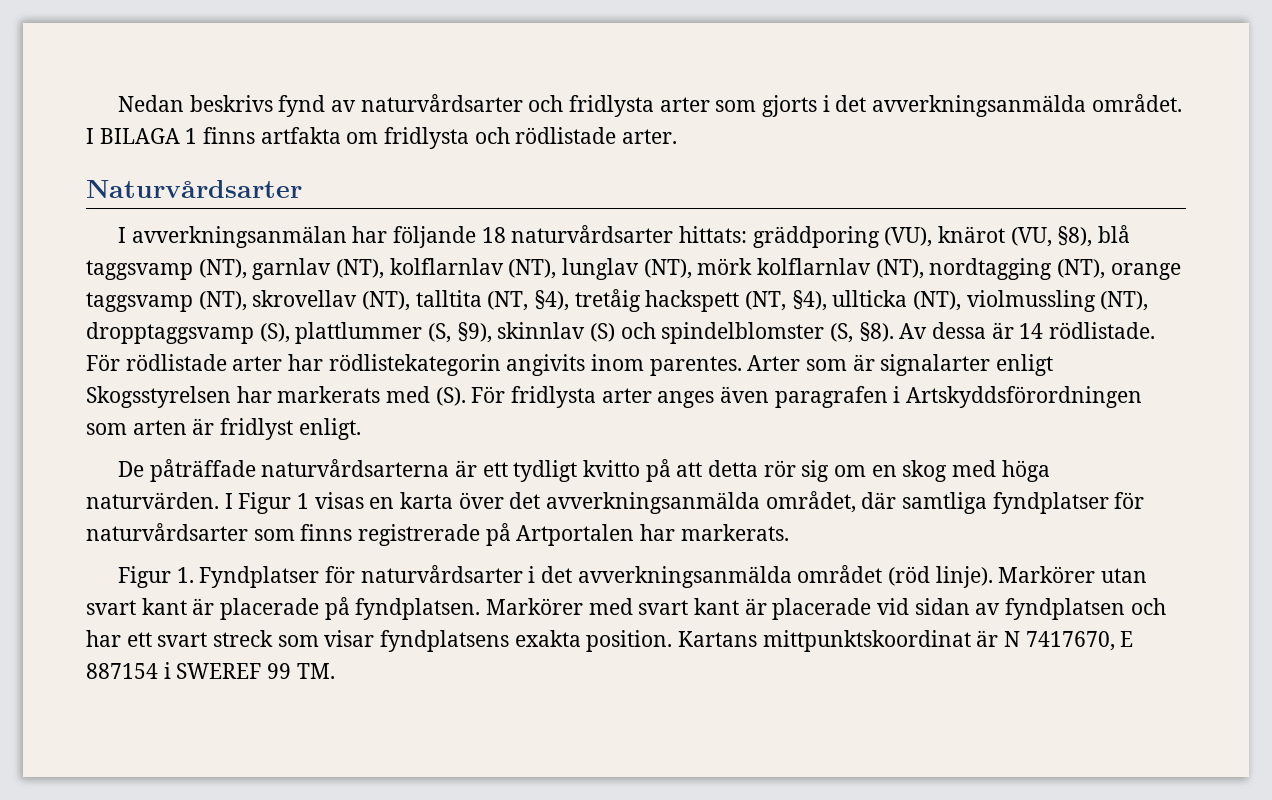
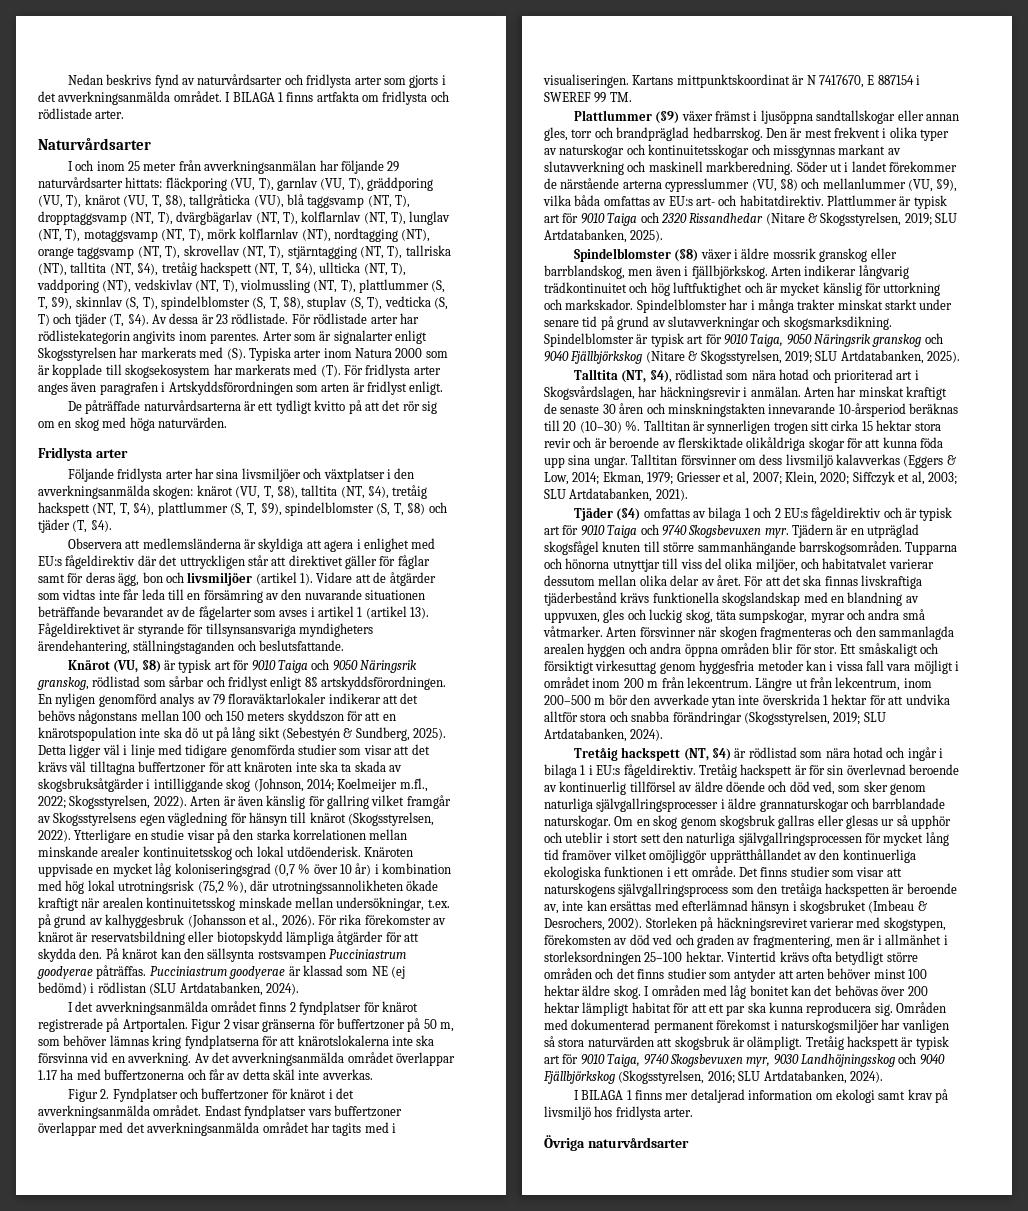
(127, 235) none -> [75,160,201,171] och inom 25 meter från
[481,227,506,243] 18 -> [387,161,400,172] 29
[752,225,1131,248] [86,258,692,280] gräddporing (VU), knärot (VU, §8), blå taggsvamp (NT), garnlav (NT), kolflarnlav (NT), lunglav (NT), -> [165,177,433,191] [38,194,411,208] [38,211,451,225] [38,229,204,242] fläckporing (VU, T), garnlav (VU, T), gräddporing (VU, T), knärot (VU, T, §8), tallgråticka (VU), blå taggsvamp (NT, T), dropptaggsvamp (NT, T), dvärgbägarlav (NT, T), kolflarnlav (NT, T), lunglav (NT, T), motaggsvamp (NT, T),
[198,290,358,311] (NT), skrovellav -> [137,245,451,259] (NT, T), skrovellav (NT, T), stjärntagging (NT, T), tallriska
(787, 301) none -> [281,263,292,276] T,
[913,290,1149,312] [86,322,452,344] (NT), violmussling (NT), dropptaggsvamp (S), plattlummer (S, -> [363,263,407,276] [37,279,446,293] [38,297,48,310] (NT, T), vaddporing (NT), vedskivlav (NT, T), violmussling (NT, T), plattlummer (S, T,
[590,322,894,344] (S) och spindelblomster (S, §8). -> [125,296,448,310] [38,313,149,327] (S, T), spindelblomster (S, T, §8), stuplav (S, T), vedticka (S, T) och tjäder (T, §4).
[1019,323,1044,339] 14 -> [216,314,228,324] 23
(466, 396) none -> [248,347,448,361] [38,364,341,378] Typiska arter inom Natura 2000 som är kopplade till skogsekosystem har markerats med (T).
[708,460,759,477] detta -> [382,400,401,411] det
[224,491,1145,514] [86,523,789,546] [118,565,1148,588] [86,597,1166,620] [86,630,673,652] I Figur 1 visas en karta över det avverkningsanmälda området, där samtliga fyndplatser för naturvårdsarter som finns registrerade på Artportalen har markerats. // Figur 1. Fyndplatser för naturvårdsarter i det avverkningsanmälda området (röd linje). Markörer utan svart kant är placerade på fyndplatsen. Markörer med svart kant är placerade vid sidan av fyndplatsen och har ett svart streck som visar fyndplatsens exakta position. -> [38,447,128,461] [67,468,415,482] [38,485,428,499] [38,502,447,516] [38,519,112,533] [67,538,436,552] [38,555,430,569] [38,572,436,586] [38,589,426,603] [38,606,430,620] [38,623,373,637] [38,640,345,654] [67,659,418,673] [37,676,446,690] [38,693,419,707] [38,710,396,724] [38,727,447,741] [38,744,430,758] [38,761,403,775] [38,778,428,792] [38,795,451,809] [38,812,434,826] [38,829,408,843] [38,846,414,860] [38,863,452,877] [38,880,438,894] [38,897,450,911] [38,914,447,928] [38,931,419,945] [38,948,406,962] [37,965,405,979] [38,982,299,996] [67,1001,418,1015] [38,1018,455,1032] [38,1035,435,1049] [38,1052,455,1066] [38,1069,373,1081] [67,1088,354,1102] [38,1105,402,1119] [38,1122,396,1136] [543,74,629,88] // Fridlysta arter // Följande fridlysta arter har sina livsmiljöer och växtplatser i den avverkningsanmälda skogen: knärot (VU, T, §8), talltita (NT, §4), tretåig hackspett (NT, T, §4), plattlummer (S, T, §9), spindelblomster (S, T, §8) och tjäder (T, §4). // Observera att medlemsländerna är skyldiga att agera i enlighet med EU:s fågeldirektiv där det uttryckligen står att direktivet gäller för fåglar samt för deras ägg, bon och livsmiljöer (artikel 1). Vidare att de åtgärder som vidtas inte får leda till en försämring av den nuvarande situationen beträffande bevarandet av de fågelarter som avses i artikel 1 (artikel 13). Fågeldirektivet är styrande för tillsynsansvariga myndigheters ärendehantering, ställningstaganden och beslutsfattande. // Knärot (VU, §8) är typisk art för 9010 Taiga och 9050 Näringsrik granskog, rödlistad som sårbar och fridlyst enligt 8§ artskyddsförordningen. En nyligen genomförd analys av 79 floraväktarlokaler indikerar att det behövs någonstans mellan 100 och 150 meters skyddszon för att en knärotspopulation inte ska dö ut på lång sikt (Sebestyén & Sundberg, 2025). Detta ligger väl i linje med tidigare genomförda studier som visar att det krävs väl tilltagna buffertzoner för att knäroten inte ska ta skada av skogsbruksåtgärder i intilliggande skog (Johnson, 2014; Koelmeijer m.fl., 2022; Skogsstyrelsen, 2022). Arten är även känslig för gallring vilket framgår av Skogsstyrelsens egen vägledning för hänsyn till knärot (Skogsstyrelsen, 2022). Ytterligare en studie visar på den starka korrelationen mellan minskande arealer kontinuitetsskog och lokal utdöenderisk. Knäroten uppvisade en mycket låg koloniseringsgrad (0,7 % över 10 år) i kombination med hög lokal utrotningsrisk (75,2 %), där utrotningssannolikheten ökade kraftigt när arealen kontinuitetsskog minskade mellan undersökningar, t.ex. på grund av kalhyggesbruk (Johansson et al., 2026). För rika förekomster av knärot är reservatsbildning eller biotopskydd lämpliga åtgärder för att skydda den. På knärot kan den sällsynta rostsvampen Pucciniastrum goodyerae påträffas. Pucciniastrum goodyerae är klassad som NE (ej bedömd) i rödlistan (SLU Artdatabanken, 2024). // I det avverkningsanmälda området finns 2 fyndplatser för knärot registrerade på Artportalen. Figur 2 visar gränserna för buffertzoner på 50 m, som behöver lämnas kring fyndplatserna för att knärotslokalerna inte ska försvinna vid en avverkning. Av det avverkningsanmälda området överlappar 1.17 ha med buffertzonerna och får av detta skäl inte avverkas. // Figur 2. Fyndplatser och buffertzoner för knärot i det avverkningsanmälda området. Endast fyndplatser vars buffertzoner överlappar med det avverkningsanmälda området har tagits med i visualiseringen.
(335, 671) none -> [573,110,959,124] [544,127,950,141] [544,144,901,158] [544,161,957,175] [544,178,958,192] [543,195,947,209] [544,212,958,226] [544,229,664,243] [573,248,897,262] [544,265,909,279] [544,282,941,296] [544,299,953,313] [544,316,892,330] [544,333,943,347] [544,350,960,364] [573,369,919,383] [544,386,947,400] [544,403,958,417] [544,420,941,434] [544,437,944,451] [544,454,956,468] [544,471,957,485] [544,488,688,502] [573,507,953,521] [544,524,920,538] [544,541,958,555] [544,558,934,572] [544,575,923,589] [544,592,919,606] [544,609,925,623] [543,626,954,640] [544,643,939,657] [544,660,960,674] [544,677,932,691] [544,694,950,708] [544,711,886,725] [544,728,664,742] [573,747,944,761] [544,764,960,778] [544,781,927,795] [544,798,946,812] [544,815,952,829] [544,832,949,846] [544,849,916,863] [544,866,902,880] [544,883,957,897] [544,900,927,914] [544,917,946,931] [544,934,948,948] [544,951,918,965] [544,968,928,982] [544,985,928,999] [544,1002,947,1016] [544,1019,949,1033] [544,1036,949,1050] [544,1053,945,1067] [543,1070,883,1084] [573,1089,949,1103] [544,1106,694,1120] [544,1135,689,1151] // Plattlummer (§9) växer främst i ljusöppna sandtallskogar eller annan gles, torr och brandpräglad hedbarrskog. Den är mest frekvent i olika typer av naturskogar och kontinuitetsskogar och missgynnas markant av slutavverkning och maskinell markberedning. Söder ut i landet förekommer de närstående arterna cypresslummer (VU, §8) och mellanlummer (VU, §9), vilka båda omfattas av EU:s art- och habitatdirektiv. Plattlummer är typisk art för 9010 Taiga och 2320 Rissandhedar (Nitare & Skogsstyrelsen, 2019; SLU Artdatabanken, 2025). // Spindelblomster (§8) växer i äldre mossrik granskog eller barrblandskog, men även i fjällbjörkskog. Arten indikerar långvarig trädkontinuitet och hög luftfuktighet och är mycket känslig för uttorkning och markskador. Spindelblomster har i många trakter minskat starkt under senare tid på grund av slutavverkningar och skogsmarksdikning. Spindelblomster är typisk art för 9010 Taiga, 9050 Näringsrik granskog och 9040 Fjällbjörkskog (Nitare & Skogsstyrelsen, 2019; SLU Artdatabanken, 2025). // Talltita (NT, §4), rödlistad som nära hotad och prioriterad art i Skogsvårdslagen, har häckningsrevir i anmälan. Arten har minskat kraftigt de senaste 30 åren och minskningstakten innevarande 10-årsperiod beräknas till 20 (10–30) %. Talltitan är synnerligen trogen sitt cirka 15 hektar stora revir och är beroende av flerskiktade olikåldriga skogar för att kunna föda upp sina ungar. Talltitan försvinner om dess livsmiljö kalavverkas (Eggers & Low, 2014; Ekman, 1979; Griesser et al, 2007; Klein, 2020; Siffczyk et al, 2003; SLU Artdatabanken, 2021). // Tjäder (§4) omfattas av bilaga 1 och 2 EU:s fågeldirektiv och är typisk art för 9010 Taiga och 9740 Skogsbevuxen myr. Tjädern är en utpräglad skogsfågel knuten till större sammanhängande barrskogsområden. Tupparna och hönorna utnyttjar till viss del olika miljöer, och habitatvalet varierar dessutom mellan olika delar av året. För att det ska finnas livskraftiga tjäderbestånd krävs funktionella skogslandskap med en blandning av uppvuxen, gles och luckig skog, täta sumpskogar, myrar och andra små våtmarker. Arten försvinner när skogen fragmenteras och den sammanlagda arealen hyggen och andra öppna områden blir för stor. Ett småskaligt och försiktigt virkesuttag genom hyggesfria metoder kan i vissa fall vara möjligt i området inom 200 m från lekcentrum. Längre ut från lekcentrum, inom 200–500 m bör den avverkade ytan inte överskrida 1 hektar för att undvika alltför stora och snabba förändringar (Skogsstyrelsen, 2019; SLU Artdatabanken, 2024). // Tretåig hackspett (NT, §4) är rödlistad som nära hotad och ingår i bilaga 1 i EU:s fågeldirektiv. Tretåig hackspett är för sin överlevnad beroende av kontinuerlig tillförsel av äldre döende och död ved, som sker genom naturliga självgallringsprocesser i äldre grannaturskogar och barrblandade naturskogar. Om en skog genom skogsbruk gallras eller glesas ur så upphör och uteblir i stort sett den naturliga självgallringsprocessen för mycket lång tid framöver vilket omöjliggör upprätthållandet av den kontinuerliga ekologiska funktionen i ett område. Det finns studier som visar att naturskogens självgallringsprocess som den tretåiga hackspetten är beroende av, inte kan ersättas med efterlämnad hänsyn i skogsbruket (Imbeau & Desrochers, 2002). Storleken på häckningsreviret varierar med skogstypen, förekomsten av död ved och graden av fragmentering, men är i allmänhet i storleksordningen 25–100 hektar. Vintertid krävs ofta betydligt större områden och det finns studier som antyder att arten behöver minst 100 hektar äldre skog. I områden med låg bonitet kan det behövas över 200 hektar lämpligt habitat för att ett par ska kunna reproducera sig. Områden med dokumenterad permanent förekomst i naturskogsmiljöer har vanligen så stora naturvärden att skogsbruk är olämpligt. Tretåig hackspett är typisk art för 9010 Taiga, 9740 Skogsbevuxen myr, 9030 Landhöjningsskog och 9040 Fjällbjörkskog (Skogsstyrelsen, 2016; SLU Artdatabanken, 2024). // I BILAGA 1 finns mer detaljerad information om ekologi samt krav på livsmiljö hos fridlysta arter. // Övriga naturvårdsarter

